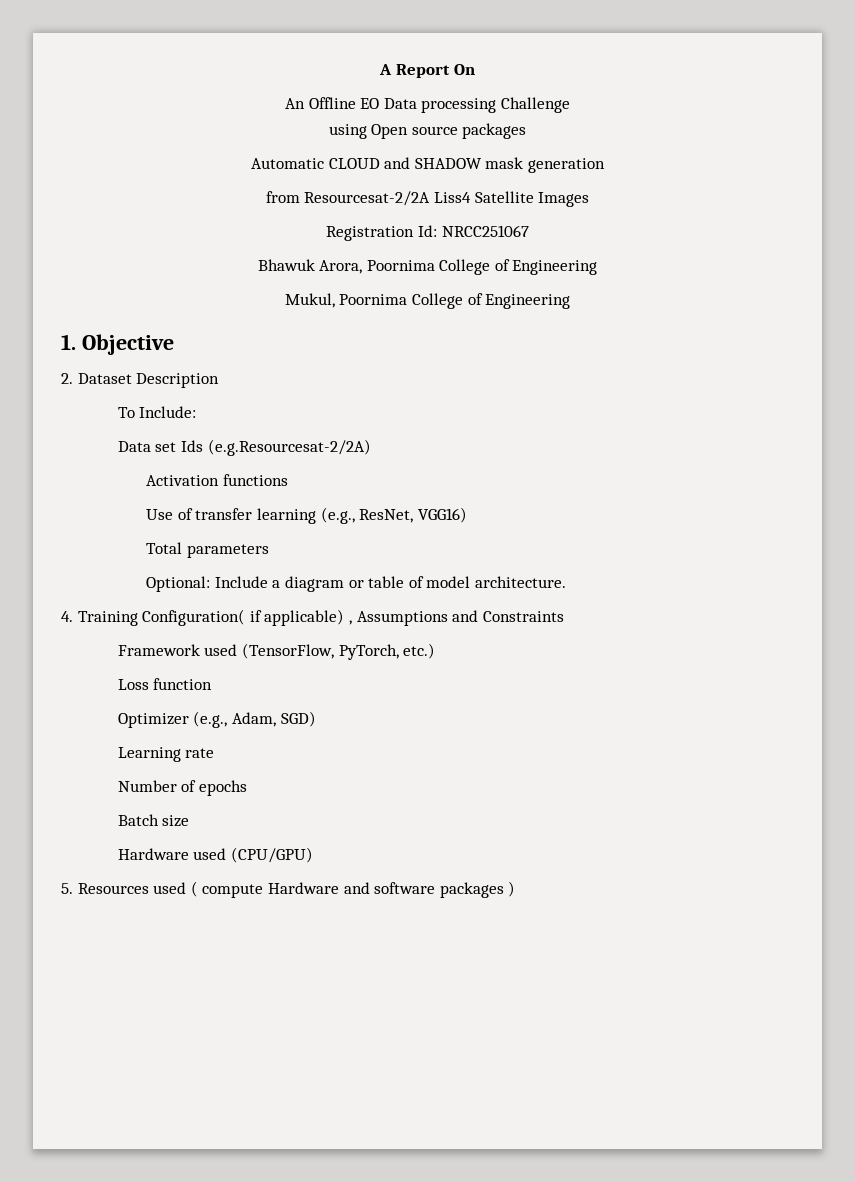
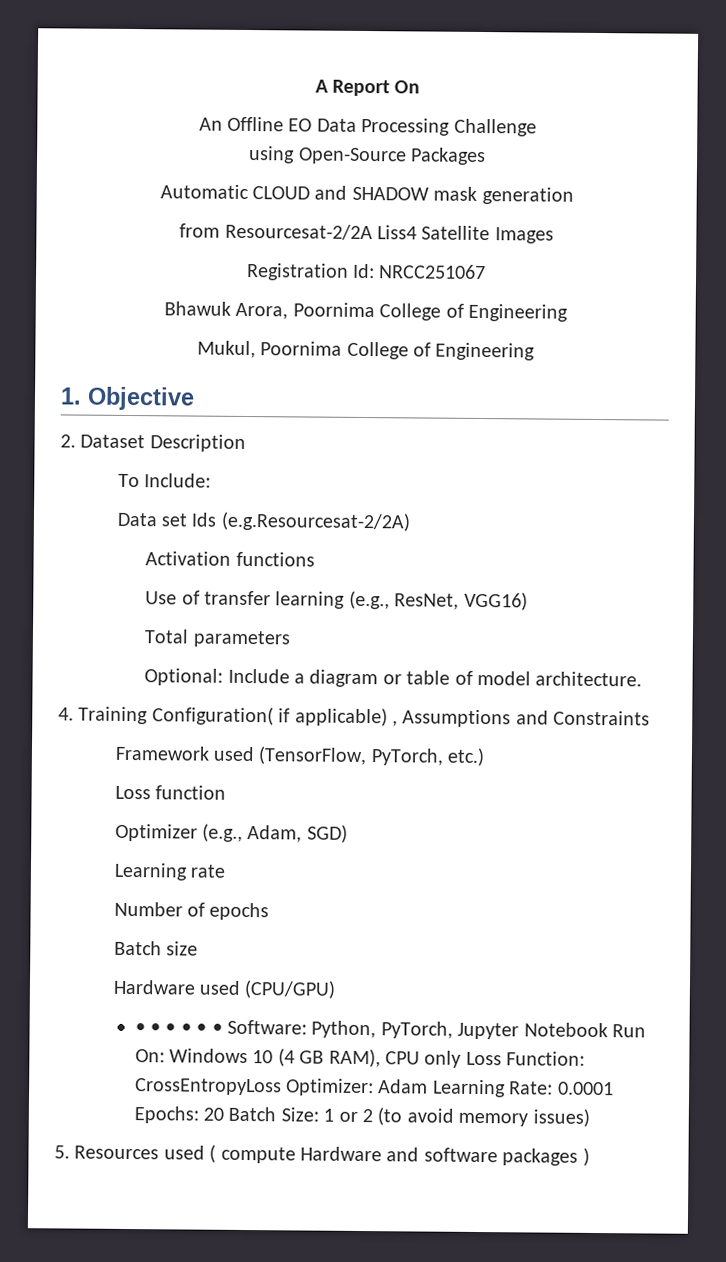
[421,98,497,113] processing -> [361,117,451,136] Processing
[371,123,527,139] Open source packages -> [297,147,486,166] Open-Source Packages
(314, 855) none -> [134,1019,646,1040] [134,1048,586,1068] [134,1078,614,1098] [133,1106,590,1127] // • • • • • • Software: Python, PyTorch, Jupyter Notebook Run On: Windows 10 (4 GB RAM), CPU only Loss Function: CrossEntropyLoss Optimizer: Adam Learning Rate: 0.0001 Epochs: 20 Batch Size: 1 or 2 (to avoid memory issues)

